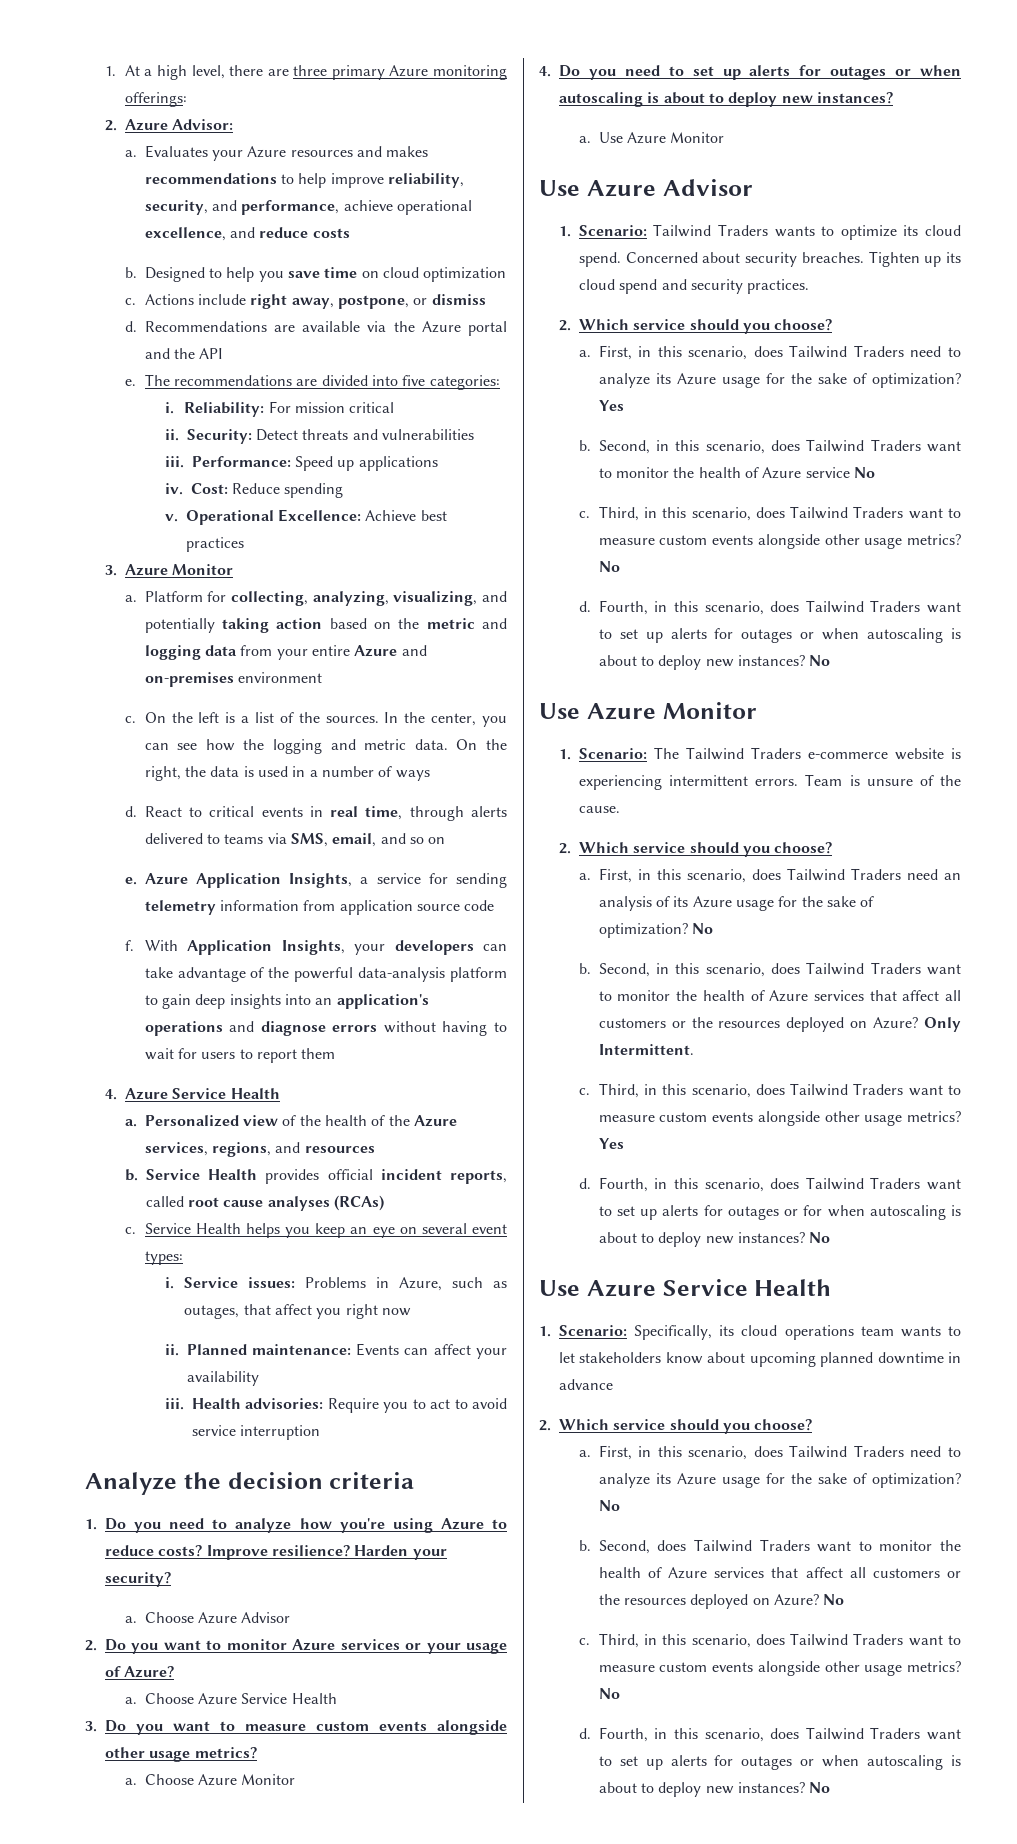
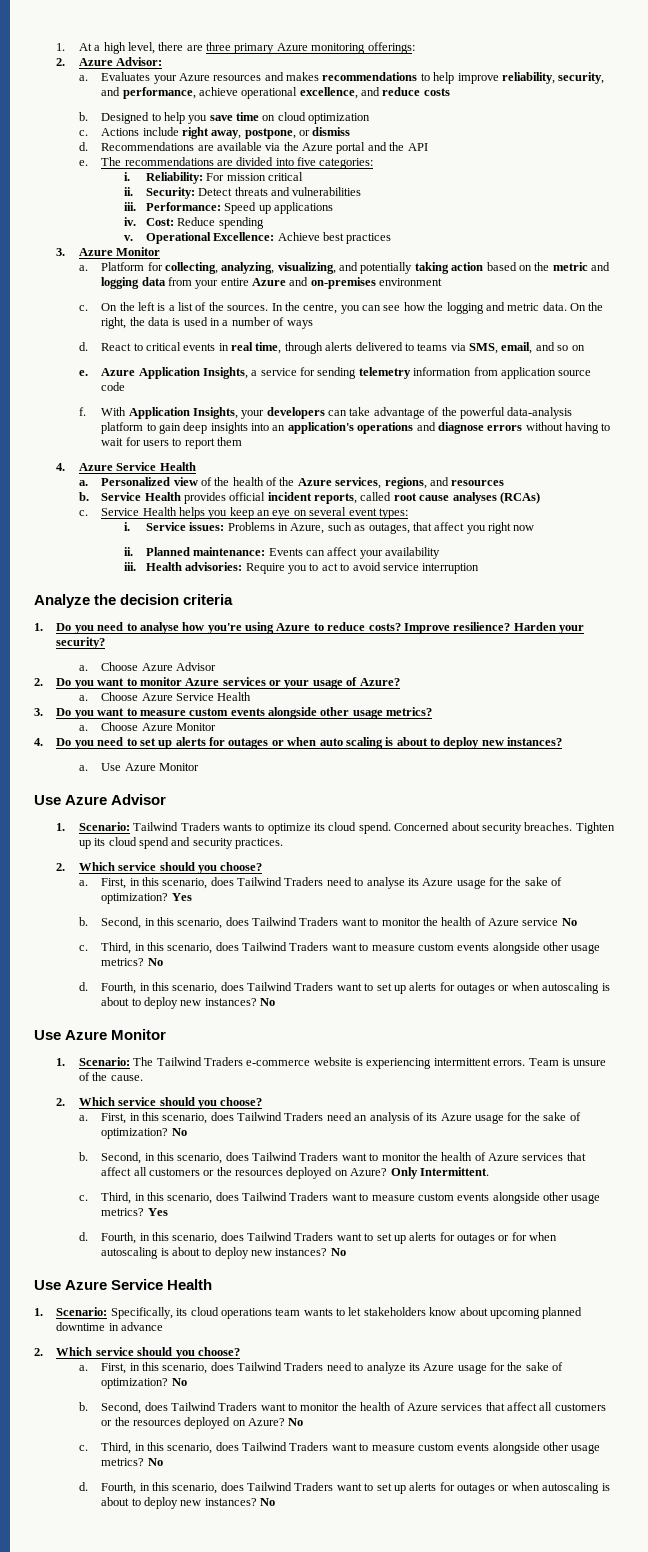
[431,713,477,726] center, -> [303,303,338,314] centre,
[235,1518,292,1533] analyze -> [139,622,179,634] analyse
[559,92,643,107] autoscaling -> [319,737,383,749] auto scaling
[598,373,650,388] analyze -> [366,877,405,889] analyse

